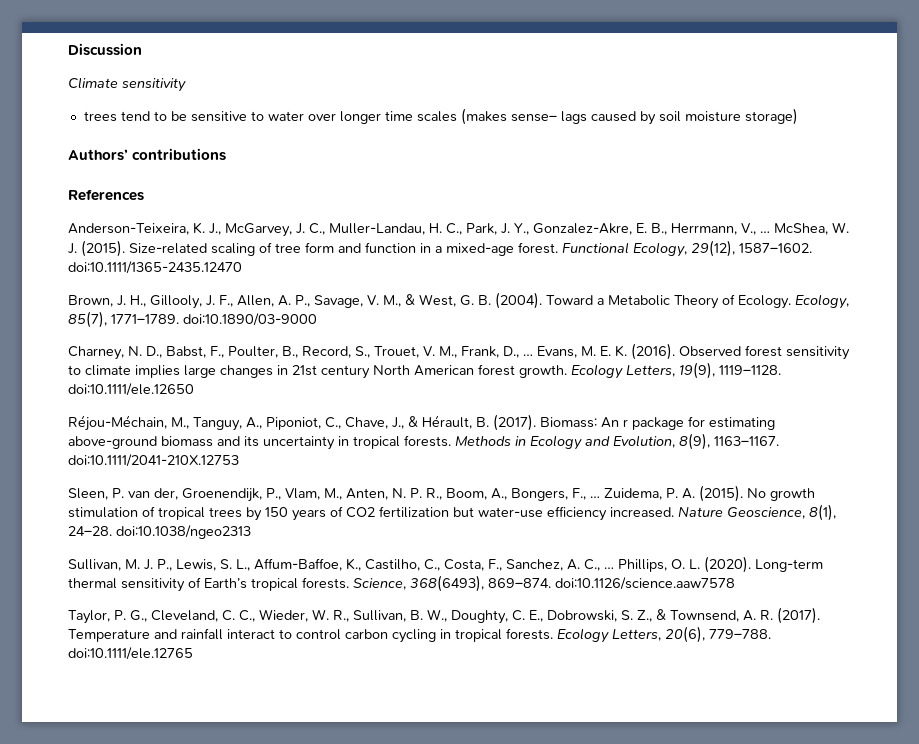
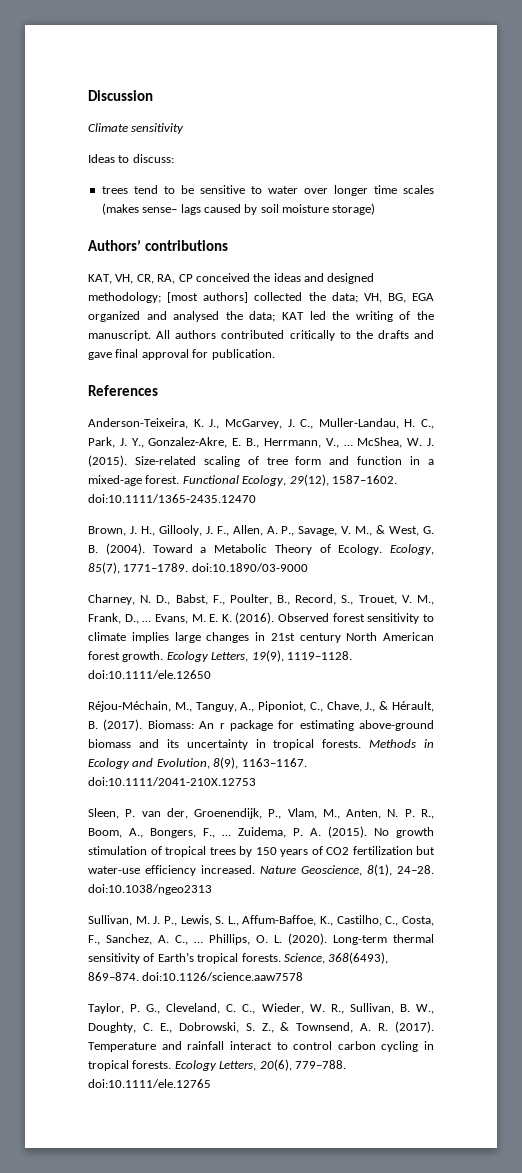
(186, 85) none -> [88,154,174,163] // Ideas to discuss:
(227, 154) none -> [88,273,375,284] [88,292,434,303] [88,311,434,322] [88,330,434,341] [88,349,275,360] // KAT, VH, CR, RA, CP conceived the ideas and designed methodology; [most authors] collected the data; VH, BG, EGA organized and analysed the data; KAT led the writing of the manuscript. All authors contributed critically to the drafts and gave final approval for publication.

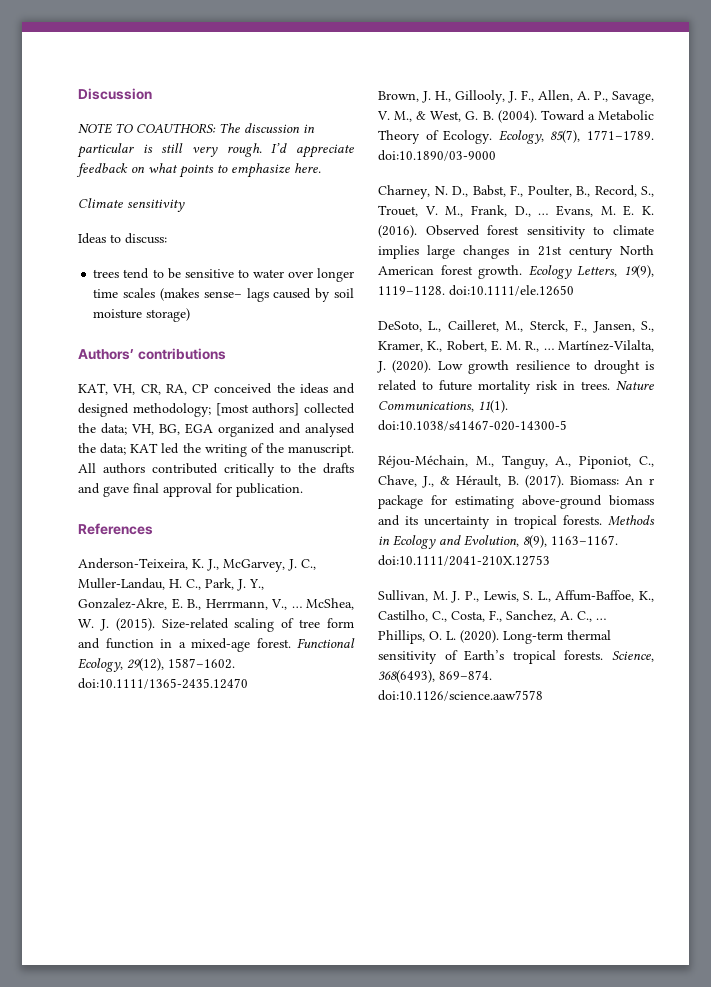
(153, 95) none -> [78,123,315,134] [77,143,354,158] [76,163,321,178] // NOTE TO COAUTHORS: The discussion in particular is still very rough. I’d appreciate feedback on what points to emphasize here.
(211, 674) none -> [378,320,654,333] [378,340,654,352] [377,360,654,374] [378,380,654,394] [378,400,508,413] [378,420,567,431] // DeSoto, L., Cailleret, M., Sterck, F., Jansen, S., Kramer, K., Robert, E. M. R., … Martínez-Vilalta, J. (2020). Low growth resilience to drought is related to future mortality risk in trees. Nature Communications, 11(1). doi:10.1038/s41467-020-14300-5
[88,808,434,819] [88,826,434,838] [88,846,435,857] [88,864,434,876] [88,884,212,895] // Sleen, P. van der, Groenendijk, P., Vlam, M., Anten, N. P. R., Boom, A., Bongers, F., … Zuidema, P. A. (2015). No growth stimulation of tropical trees by 150 years of CO2 fertilization but water-use efficiency increased. Nature Geoscience, 8(1), 24–28. doi:10.1038/ngeo2313 -> (550, 560) none
[88,1003,434,1014] [88,1021,434,1033] [88,1041,434,1052] [88,1059,346,1071] [88,1079,211,1088] // Taylor, P. G., Cleveland, C. C., Wieder, W. R., Sullivan, B. W., Doughty, C. E., Dobrowski, S. Z., & Townsend, A. R. (2017). Temperature and rainfall interact to control carbon cycling in tropical forests. Ecology Letters, 20(6), 779–788. doi:10.1111/ele.12765 -> (543, 695) none

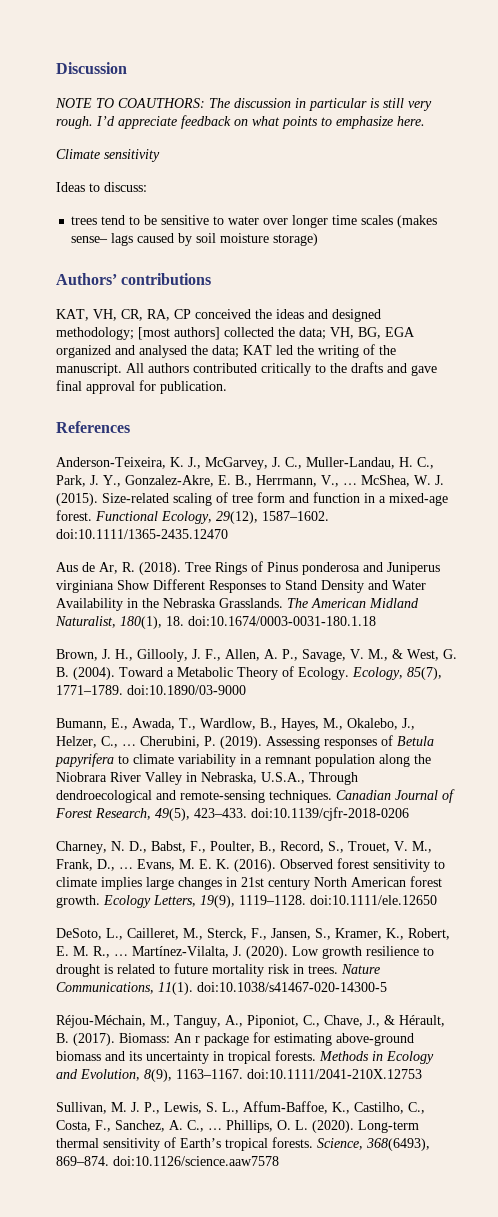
(248, 683) none -> [56,561,440,575] [56,579,426,593] [56,598,419,611] [55,616,376,629] // Aus de Ar, R. (2018). Tree Rings of Pinus ponderosa and Juniperus virginiana Show Different Responses to Stand Density and Water Availability in the Nebraska Grasslands. The American Midland Naturalist, 180(1), 18. doi:10.1674/0003-0031-180.1.18
(496, 155) none -> [56,718,415,731] [56,735,434,749] [55,753,431,767] [56,772,358,785] [56,789,455,803] [55,807,409,821] // Bumann, E., Awada, T., Wardlow, B., Hayes, M., Okalebo, J., Helzer, C., … Cherubini, P. (2019). Assessing responses of Betula papyrifera to climate variability in a remnant population along the Niobrara River Valley in Nebraska, U.S.A., Through dendroecological and remote-sensing techniques. Canadian Journal of Forest Research, 49(5), 423–433. doi:10.1139/cjfr-2018-0206

